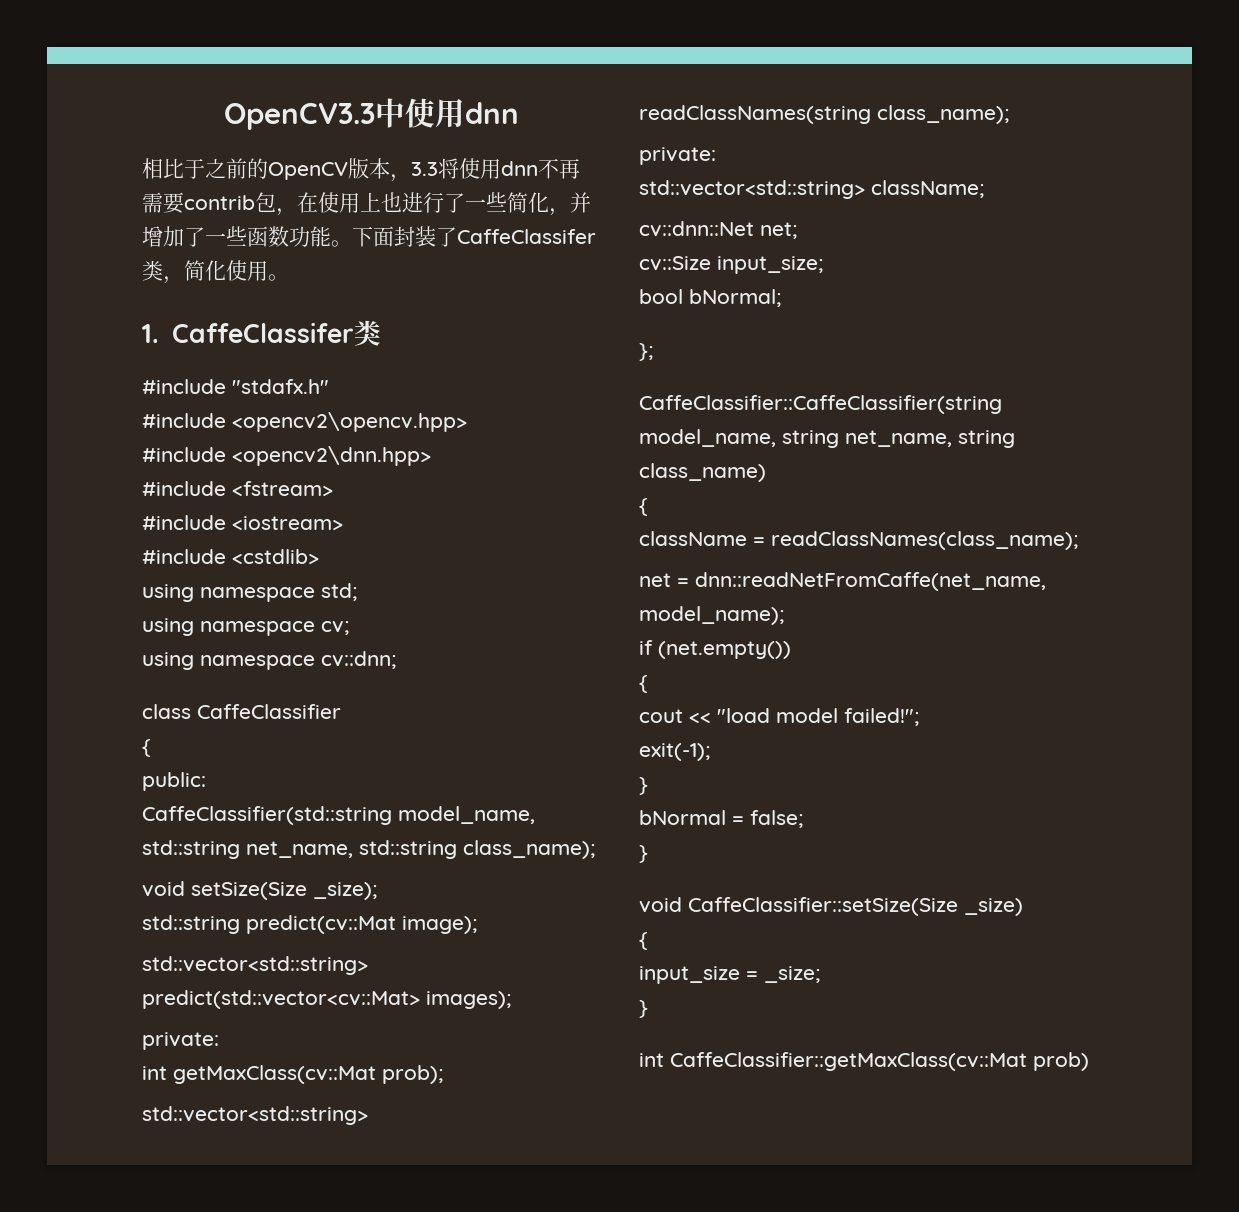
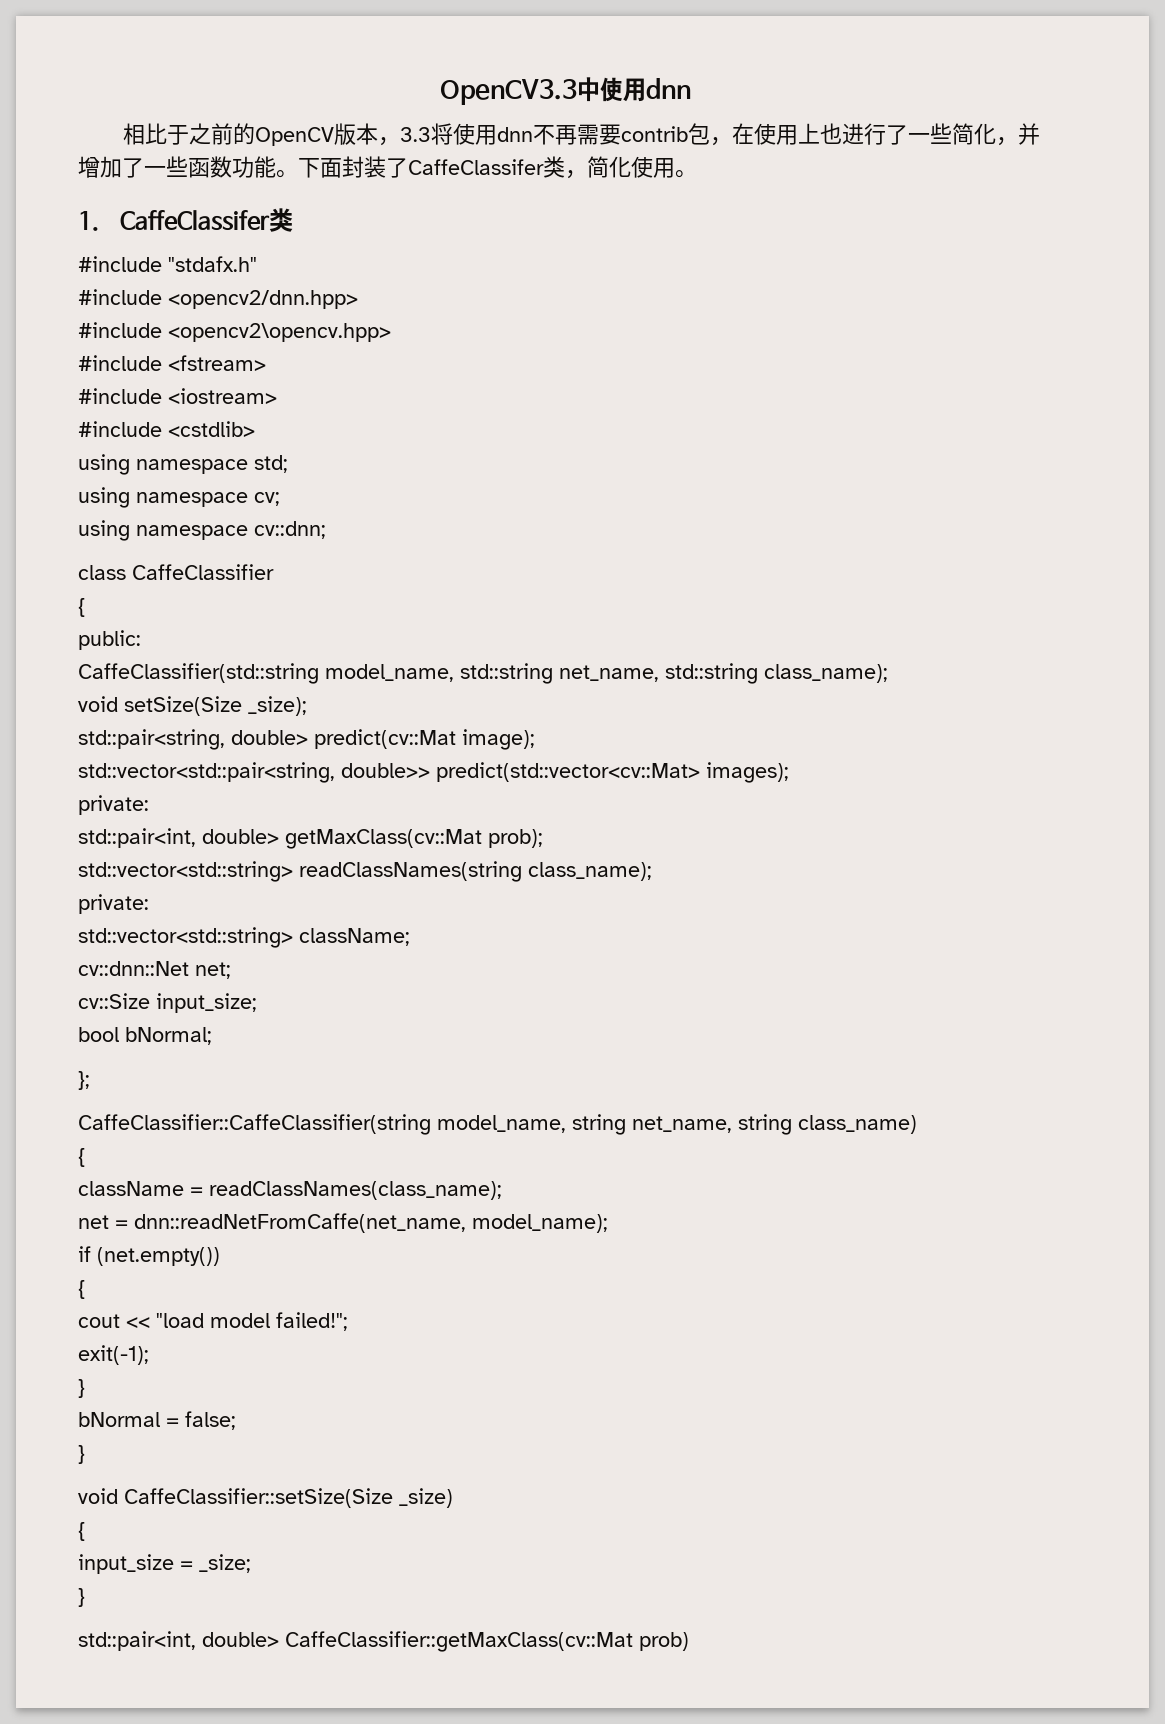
[232,412,467,432] [142,446,431,466] <opencv2\opencv.hpp> // #include <opencv2\dnn.hpp> -> [168,290,358,309] [78,322,391,342] <opencv2/dnn.hpp> // #include <opencv2\opencv.hpp>
[142,915,240,934] std::string -> [78,729,308,750] std::pair<string, double>
[142,956,368,975] std::vector<std::string> -> [78,762,430,783] std::vector<std::pair<string, double>>
[142,1066,167,1080] int -> [78,828,279,848] std::pair<int, double>
[639,1053,664,1067] int -> [78,1631,279,1651] std::pair<int, double>

